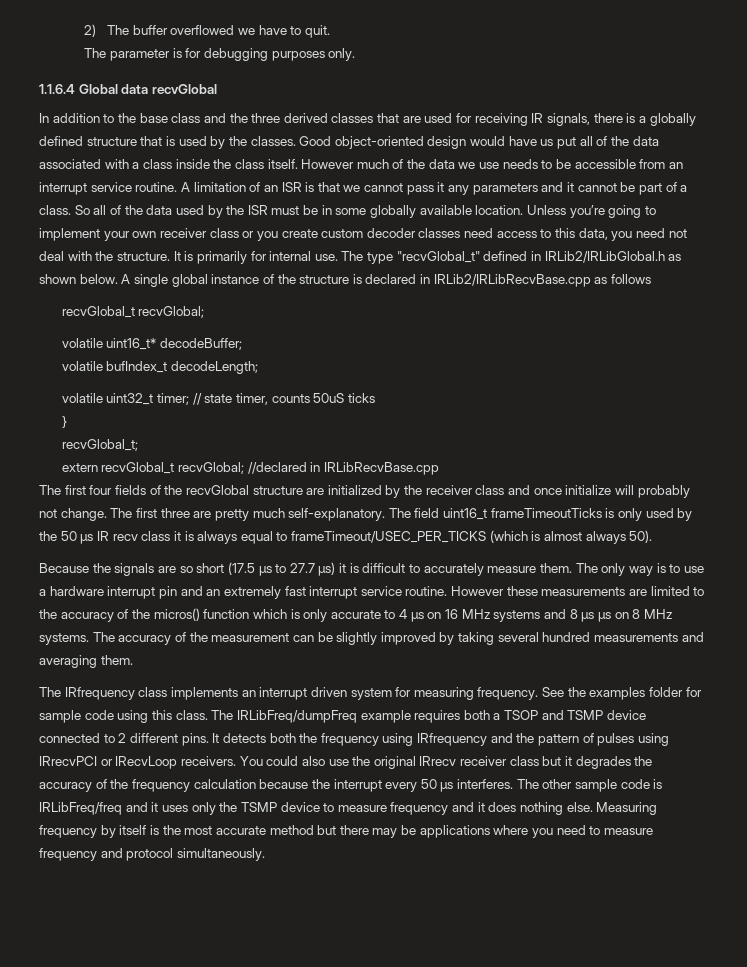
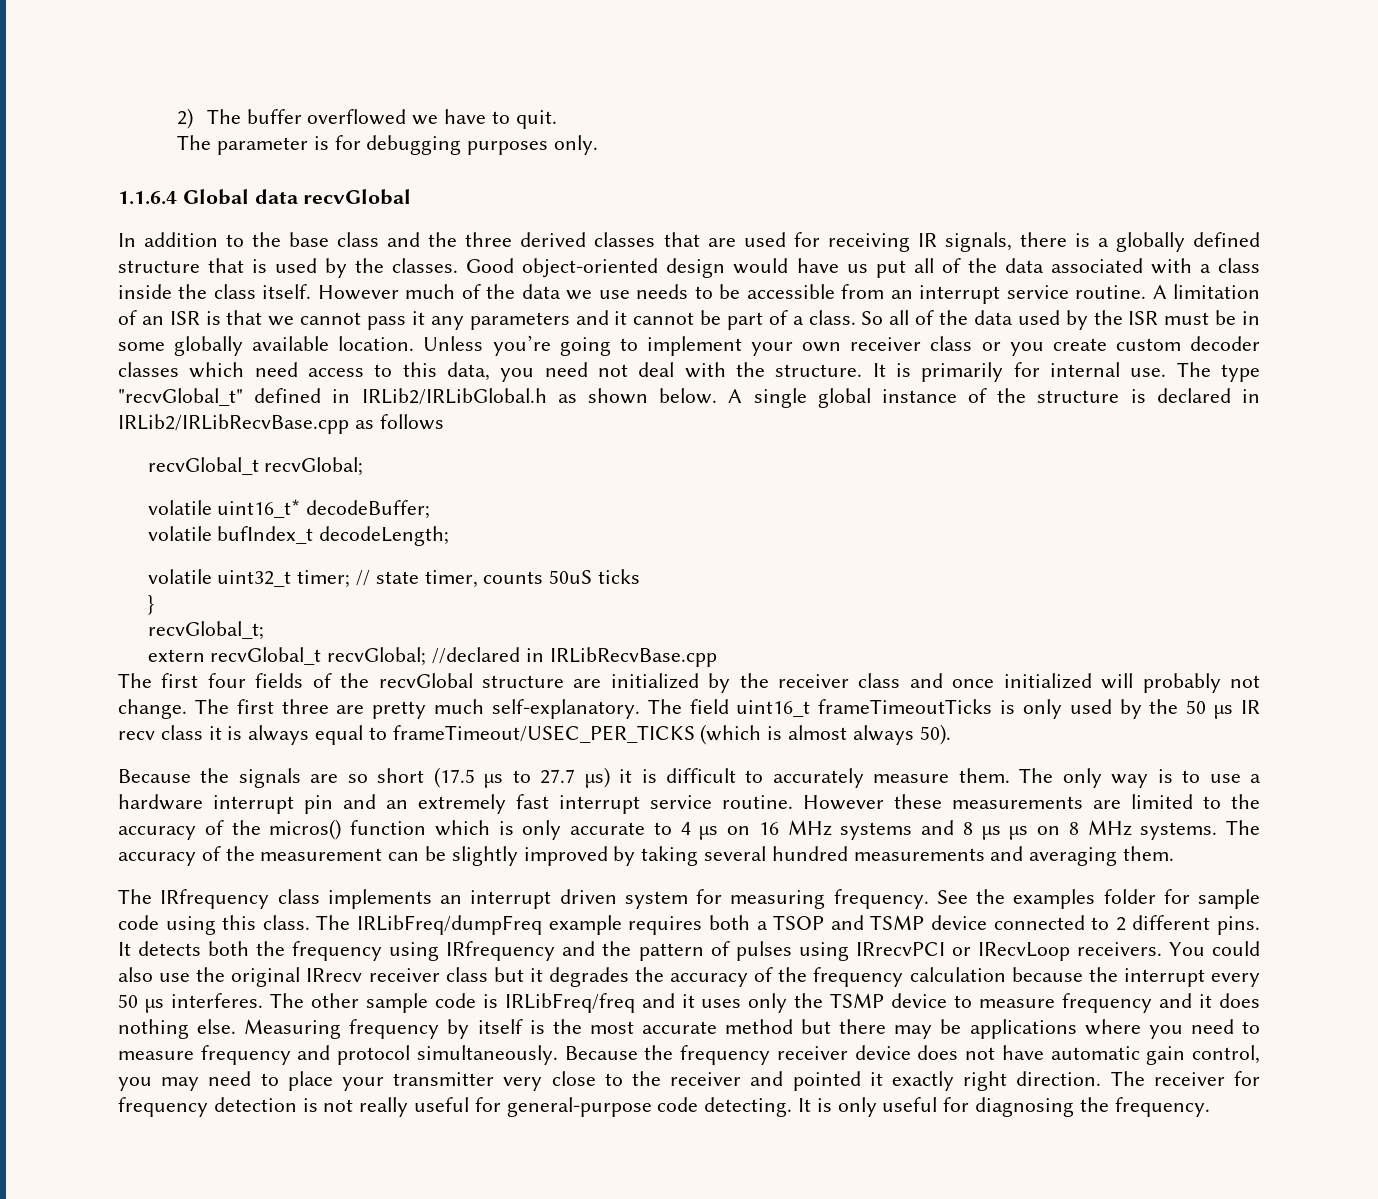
(461, 233) none -> [189,362,245,378] which
[565,485,612,495] initialize -> [1003,673,1092,689] initialized
(265, 854) none -> [564,1045,1261,1065] [118,1071,1261,1091] [118,1097,1210,1117] Because the frequency receiver device does not have automatic gain control, you may need to place your transmitter very close to the receiver and pointed it exactly right direction. The receiver for frequency detection is not really useful for general-purpose code detecting. It is only useful for diagnosing the frequency.

